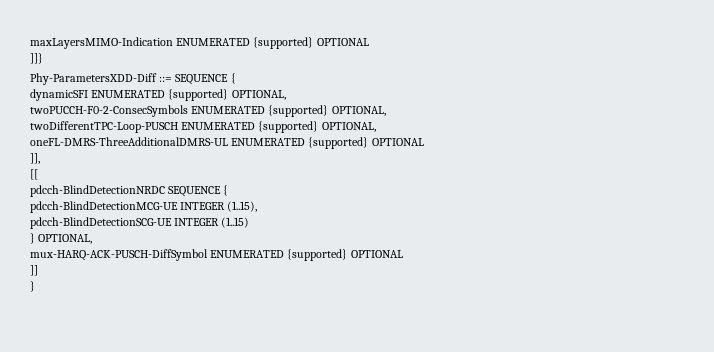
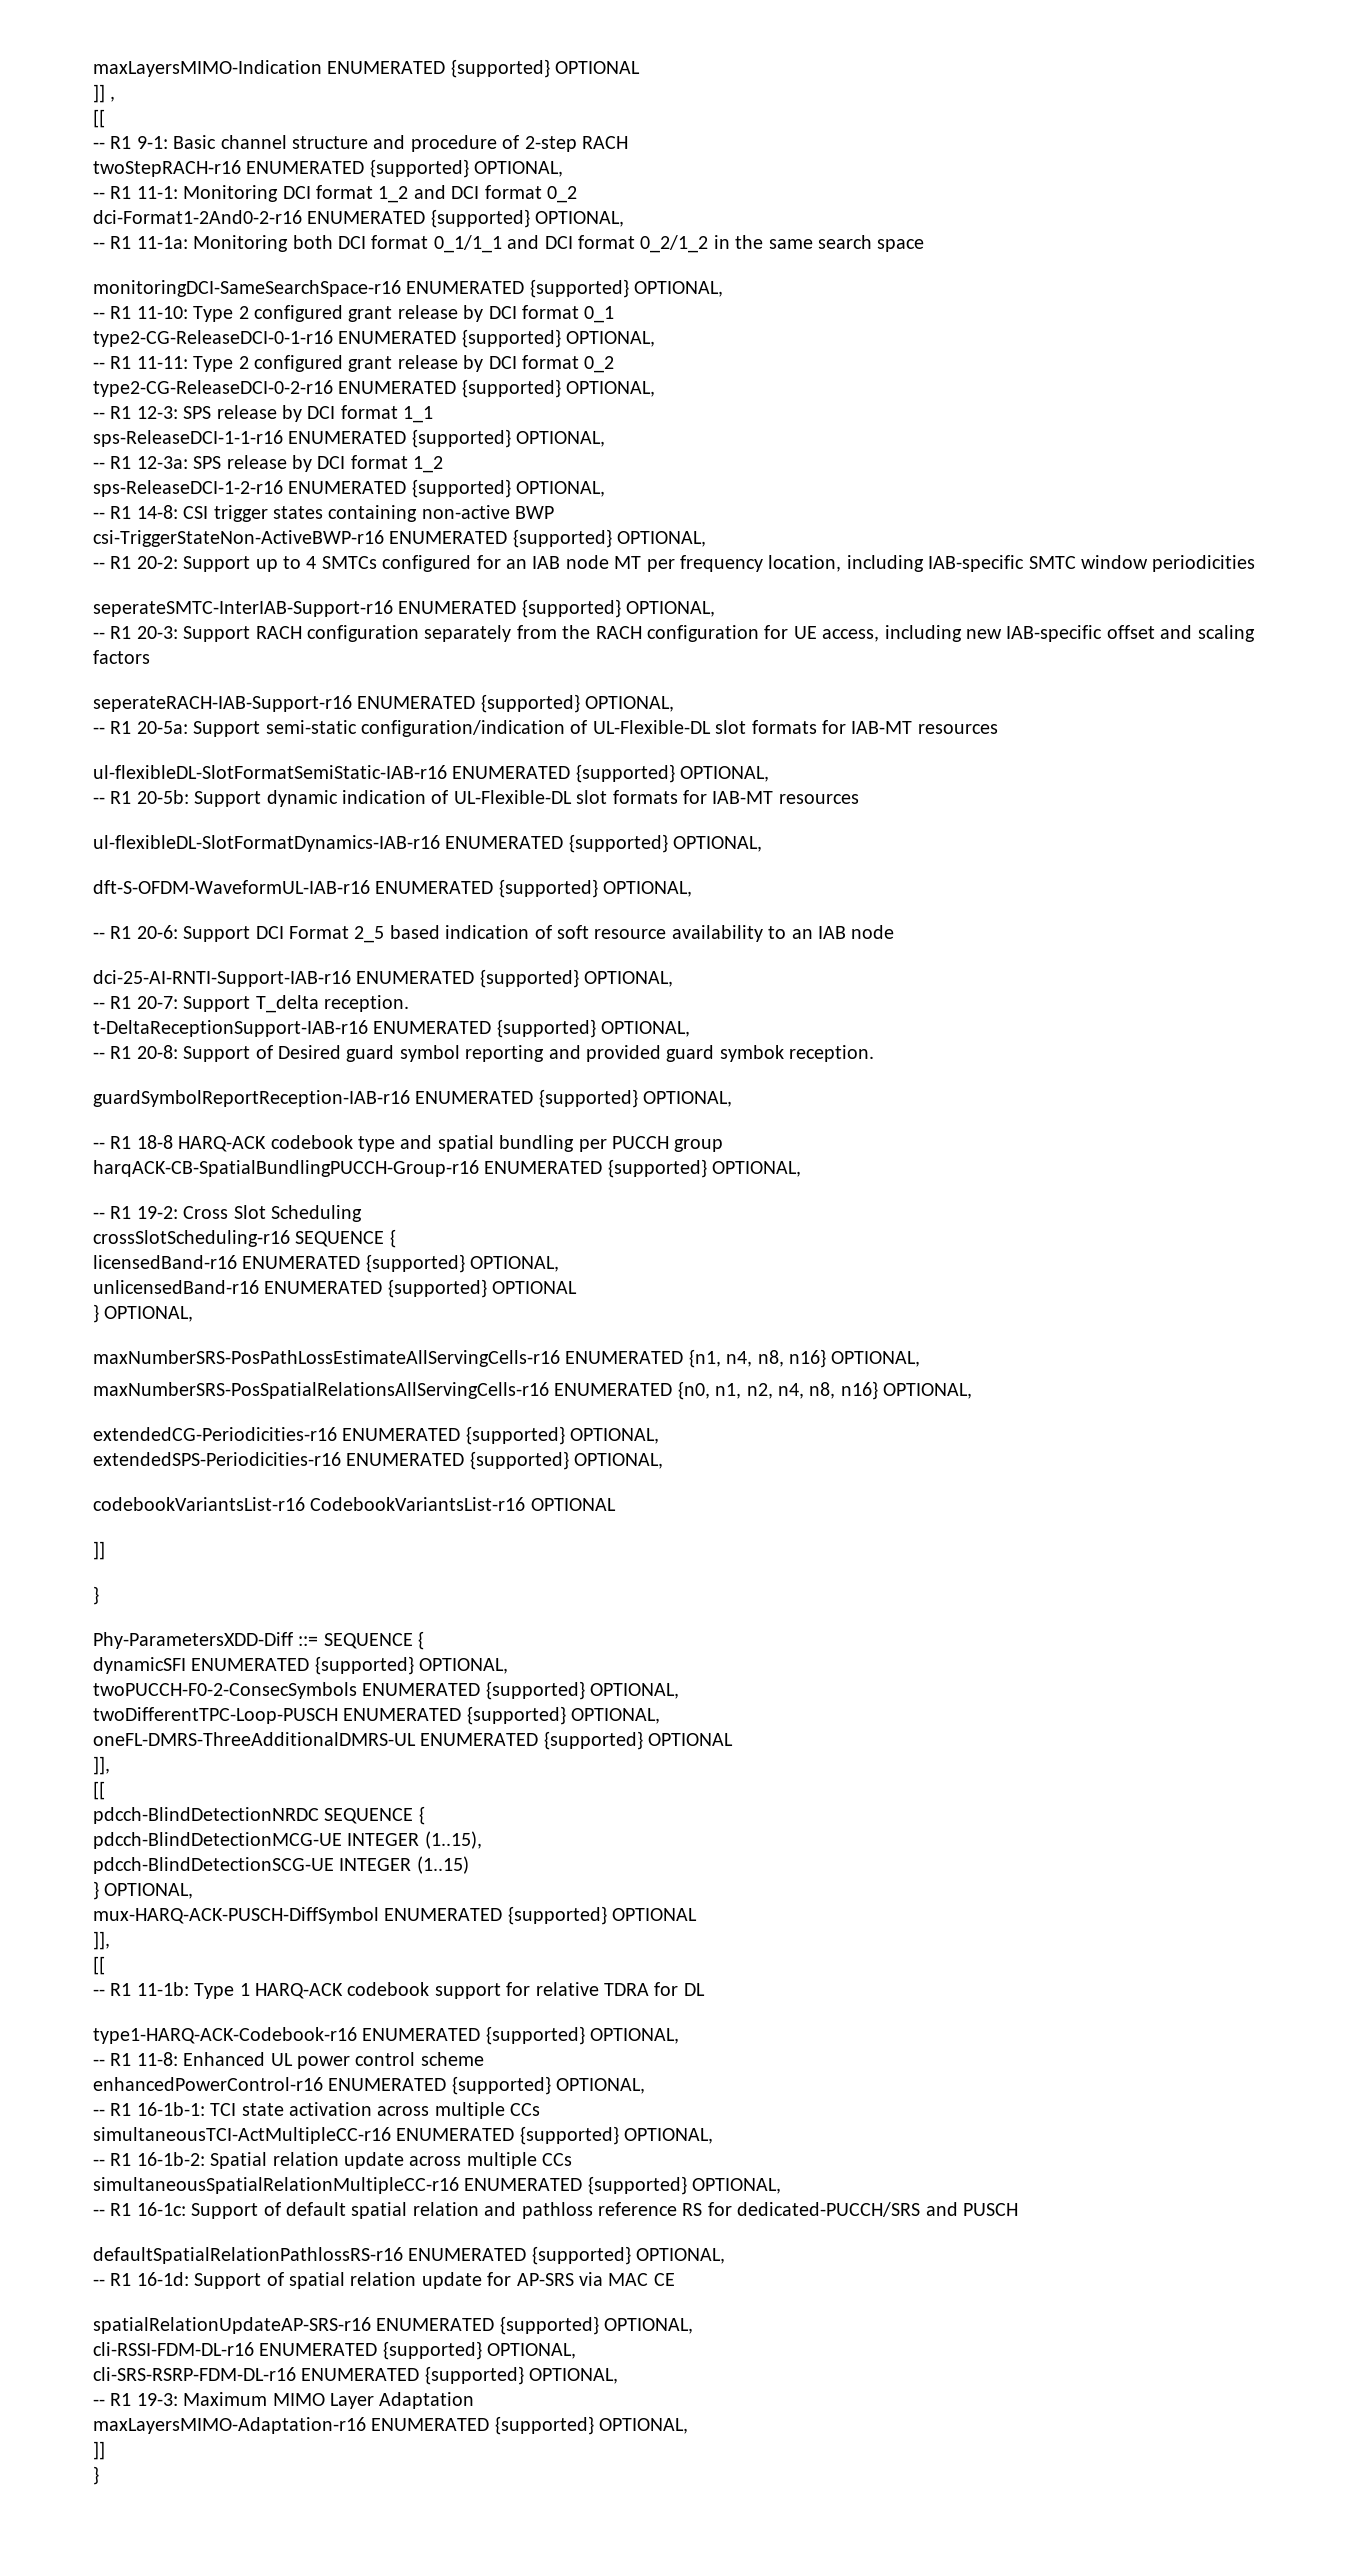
[30,53,43,64] ]]} -> [93,84,116,103] [93,109,105,128] [93,135,628,152] [93,159,564,178] [93,185,577,203] [93,209,625,228] [93,235,925,253] [93,279,724,298] [93,305,615,323] [93,329,656,348] [93,355,615,373] [93,379,656,398] [93,405,434,423] [93,429,606,448] [93,455,444,473] [93,479,606,498] [93,505,555,522] [93,529,707,548] [93,555,1256,572] [93,599,716,618] [93,625,1255,642] [93,650,150,664] [93,694,675,713] [93,720,998,737] [93,764,770,783] [93,790,859,807] [93,834,763,853] [93,879,693,898] [93,925,895,943] [93,969,674,988] [93,995,409,1013] [93,1019,691,1038] [93,1045,875,1062] [93,1089,733,1108] [93,1135,724,1152] [93,1159,802,1178] [93,1205,362,1222] [93,1229,396,1248] [93,1254,560,1273] [93,1279,578,1298] [93,1304,194,1323] [93,1349,921,1368] [93,1381,973,1400] [93,1426,660,1445] [93,1451,664,1470] [93,1497,616,1511] [93,1541,105,1560] [93,1586,99,1605] ]] , // [[ // -- R1 9-1: Basic channel structure and procedure of 2-step RACH // twoStepRACH-r16 ENUMERATED {supported} OPTIONAL, // -- R1 11-1: Monitoring DCI format 1_2 and DCI format 0_2 // dci-Format1-2And0-2-r16 ENUMERATED {supported} OPTIONAL, // -- R1 11-1a: Monitoring both DCI format 0_1/1_1 and DCI format 0_2/1_2 in the same search space // monitoringDCI-SameSearchSpace-r16 ENUMERATED {supported} OPTIONAL, // -- R1 11-10: Type 2 configured grant release by DCI format 0_1 // type2-CG-ReleaseDCI-0-1-r16 ENUMERATED {supported} OPTIONAL, // -- R1 11-11: Type 2 configured grant release by DCI format 0_2 // type2-CG-ReleaseDCI-0-2-r16 ENUMERATED {supported} OPTIONAL, // -- R1 12-3: SPS release by DCI format 1_1 // sps-ReleaseDCI-1-1-r16 ENUMERATED {supported} OPTIONAL, // -- R1 12-3a: SPS release by DCI format 1_2 // sps-ReleaseDCI-1-2-r16 ENUMERATED {supported} OPTIONAL, // -- R1 14-8: CSI trigger states containing non-active BWP // csi-TriggerStateNon-ActiveBWP-r16 ENUMERATED {supported} OPTIONAL, // -- R1 20-2: Support up to 4 SMTCs configured for an IAB node MT per frequency location, including IAB-specific SMTC window periodicities // seperateSMTC-InterIAB-Support-r16 ENUMERATED {supported} OPTIONAL, // -- R1 20-3: Support RACH configuration separately from the RACH configuration for UE access, including new IAB-specific offset and scaling factors // seperateRACH-IAB-Support-r16 ENUMERATED {supported} OPTIONAL, // -- R1 20-5a: Support semi-static configuration/indication of UL-Flexible-DL slot formats for IAB-MT resources // ul-flexibleDL-SlotFormatSemiStatic-IAB-r16 ENUMERATED {supported} OPTIONAL, // -- R1 20-5b: Support dynamic indication of UL-Flexible-DL slot formats for IAB-MT resources // ul-flexibleDL-SlotFormatDynamics-IAB-r16 ENUMERATED {supported} OPTIONAL, // dft-S-OFDM-WaveformUL-IAB-r16 ENUMERATED {supported} OPTIONAL, // -- R1 20-6: Support DCI Format 2_5 based indication of soft resource availability to an IAB node // dci-25-AI-RNTI-Support-IAB-r16 ENUMERATED {supported} OPTIONAL, // -- R1 20-7: Support T_delta reception. // t-DeltaReceptionSupport-IAB-r16 ENUMERATED {supported} OPTIONAL, // -- R1 20-8: Support of Desired guard symbol reporting and provided guard symbok reception. // guardSymbolReportReception-IAB-r16 ENUMERATED {supported} OPTIONAL, // -- R1 18-8 HARQ-ACK codebook type and spatial bundling per PUCCH group // harqACK-CB-SpatialBundlingPUCCH-Group-r16 ENUMERATED {supported} OPTIONAL, // -- R1 19-2: Cross Slot Scheduling // crossSlotScheduling-r16 SEQUENCE { // licensedBand-r16 ENUMERATED {supported} OPTIONAL, // unlicensedBand-r16 ENUMERATED {supported} OPTIONAL // } OPTIONAL, // maxNumberSRS-PosPathLossEstimateAllServingCells-r16 ENUMERATED {n1, n4, n8, n16} OPTIONAL, // maxNumberSRS-PosSpatialRelationsAllServingCells-r16 ENUMERATED {n0, n1, n2, n4, n8, n16} OPTIONAL, // extendedCG-Periodicities-r16 ENUMERATED {supported} OPTIONAL, // extendedSPS-Periodicities-r16 ENUMERATED {supported} OPTIONAL, // codebookVariantsList-r16 CodebookVariantsList-r16 OPTIONAL // ]] // }
(403, 254) none -> [93,1931,110,1950] [93,1956,105,1975] [93,1982,705,1999] [93,2026,680,2045] [93,2052,484,2069] [93,2076,646,2095] [93,2102,541,2119] [93,2126,714,2145] [93,2152,573,2169] [93,2176,782,2195] [93,2202,1018,2219] [93,2246,726,2265] [93,2272,675,2289] [93,2316,694,2335] [93,2341,577,2360] [93,2366,619,2385] [93,2392,475,2409] [93,2416,689,2435] // ]], // [[ // -- R1 11-1b: Type 1 HARQ-ACK codebook support for relative TDRA for DL // type1-HARQ-ACK-Codebook-r16 ENUMERATED {supported} OPTIONAL, // -- R1 11-8: Enhanced UL power control scheme // enhancedPowerControl-r16 ENUMERATED {supported} OPTIONAL, // -- R1 16-1b-1: TCI state activation across multiple CCs // simultaneousTCI-ActMultipleCC-r16 ENUMERATED {supported} OPTIONAL, // -- R1 16-1b-2: Spatial relation update across multiple CCs // simultaneousSpatialRelationMultipleCC-r16 ENUMERATED {supported} OPTIONAL, // -- R1 16-1c: Support of default spatial relation and pathloss reference RS for dedicated-PUCCH/SRS and PUSCH // defaultSpatialRelationPathlossRS-r16 ENUMERATED {supported} OPTIONAL, // -- R1 16-1d: Support of spatial relation update for AP-SRS via MAC CE // spatialRelationUpdateAP-SRS-r16 ENUMERATED {supported} OPTIONAL, // cli-RSSI-FDM-DL-r16 ENUMERATED {supported} OPTIONAL, // cli-SRS-RSRP-FDM-DL-r16 ENUMERATED {supported} OPTIONAL, // -- R1 19-3: Maximum MIMO Layer Adaptation // maxLayersMIMO-Adaptation-r16 ENUMERATED {supported} OPTIONAL,

